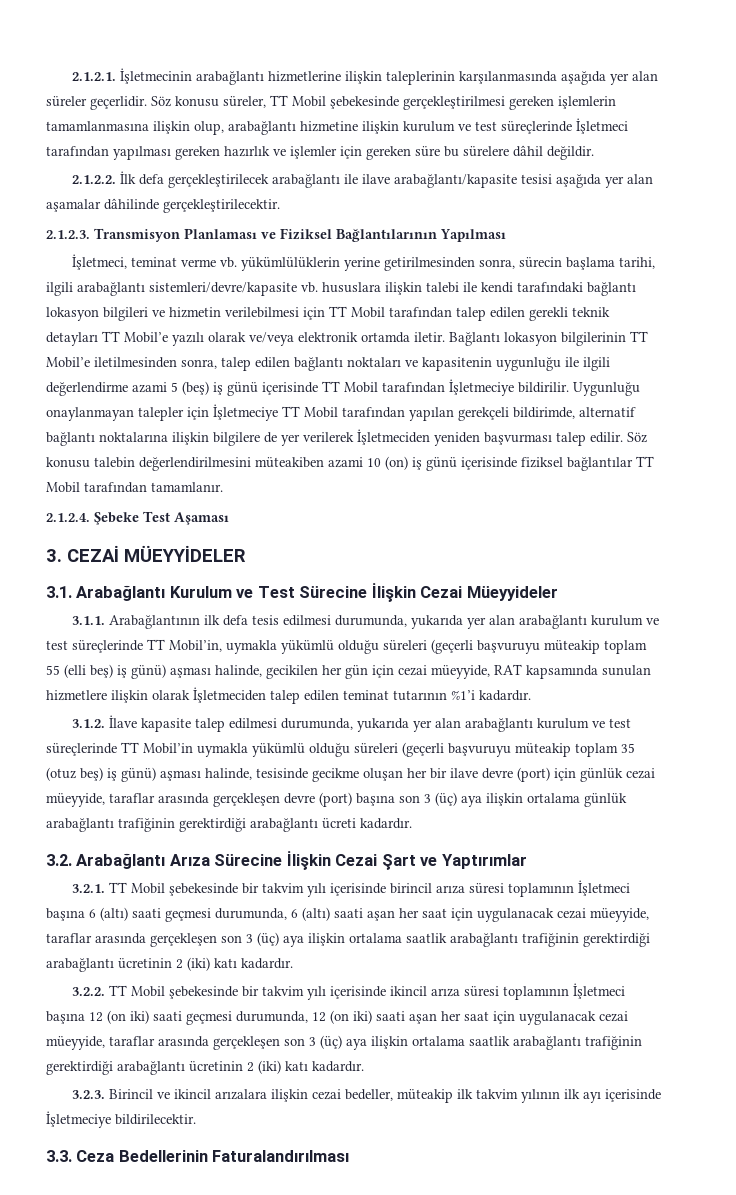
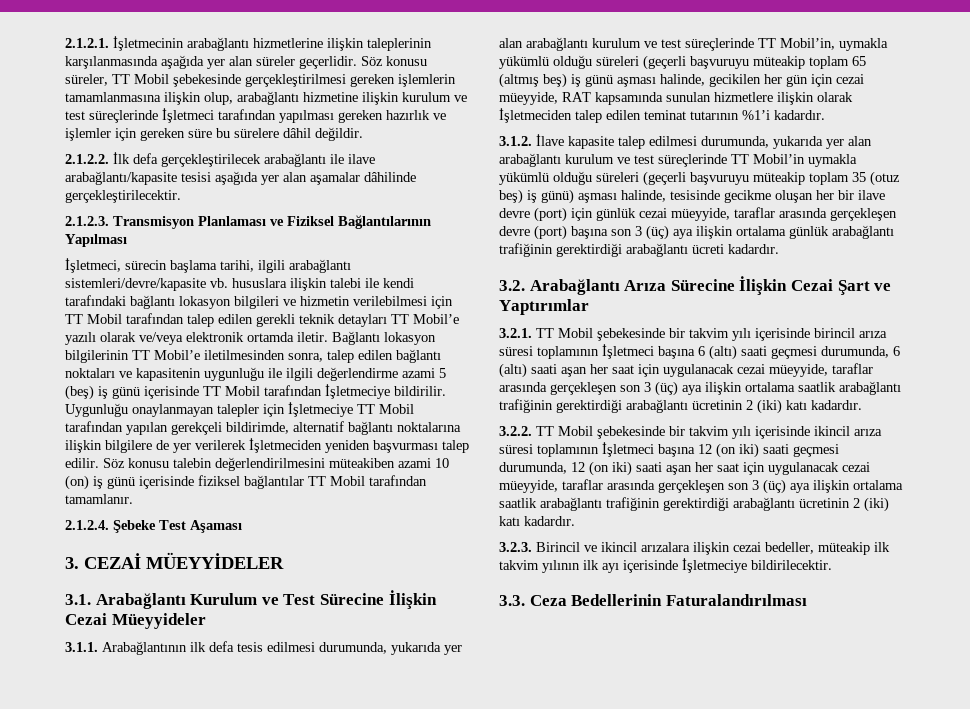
[131,257,516,271] teminat verme vb. yükümlülüklerin yerine getirilmesinden sonra, -> (121, 265) none
[46,664,166,679] 55 (elli beş) iş günü) -> [852,56,866,66] [499,73,613,88] 65 (altmış beş) iş günü

